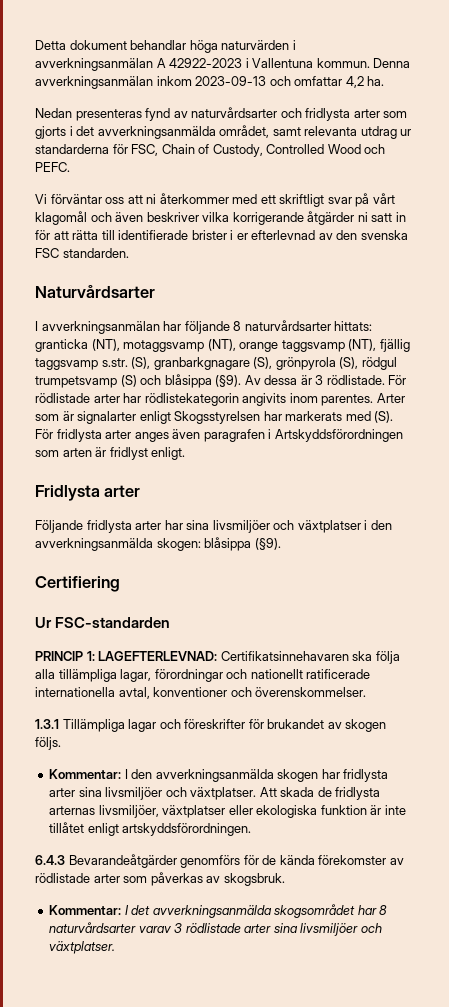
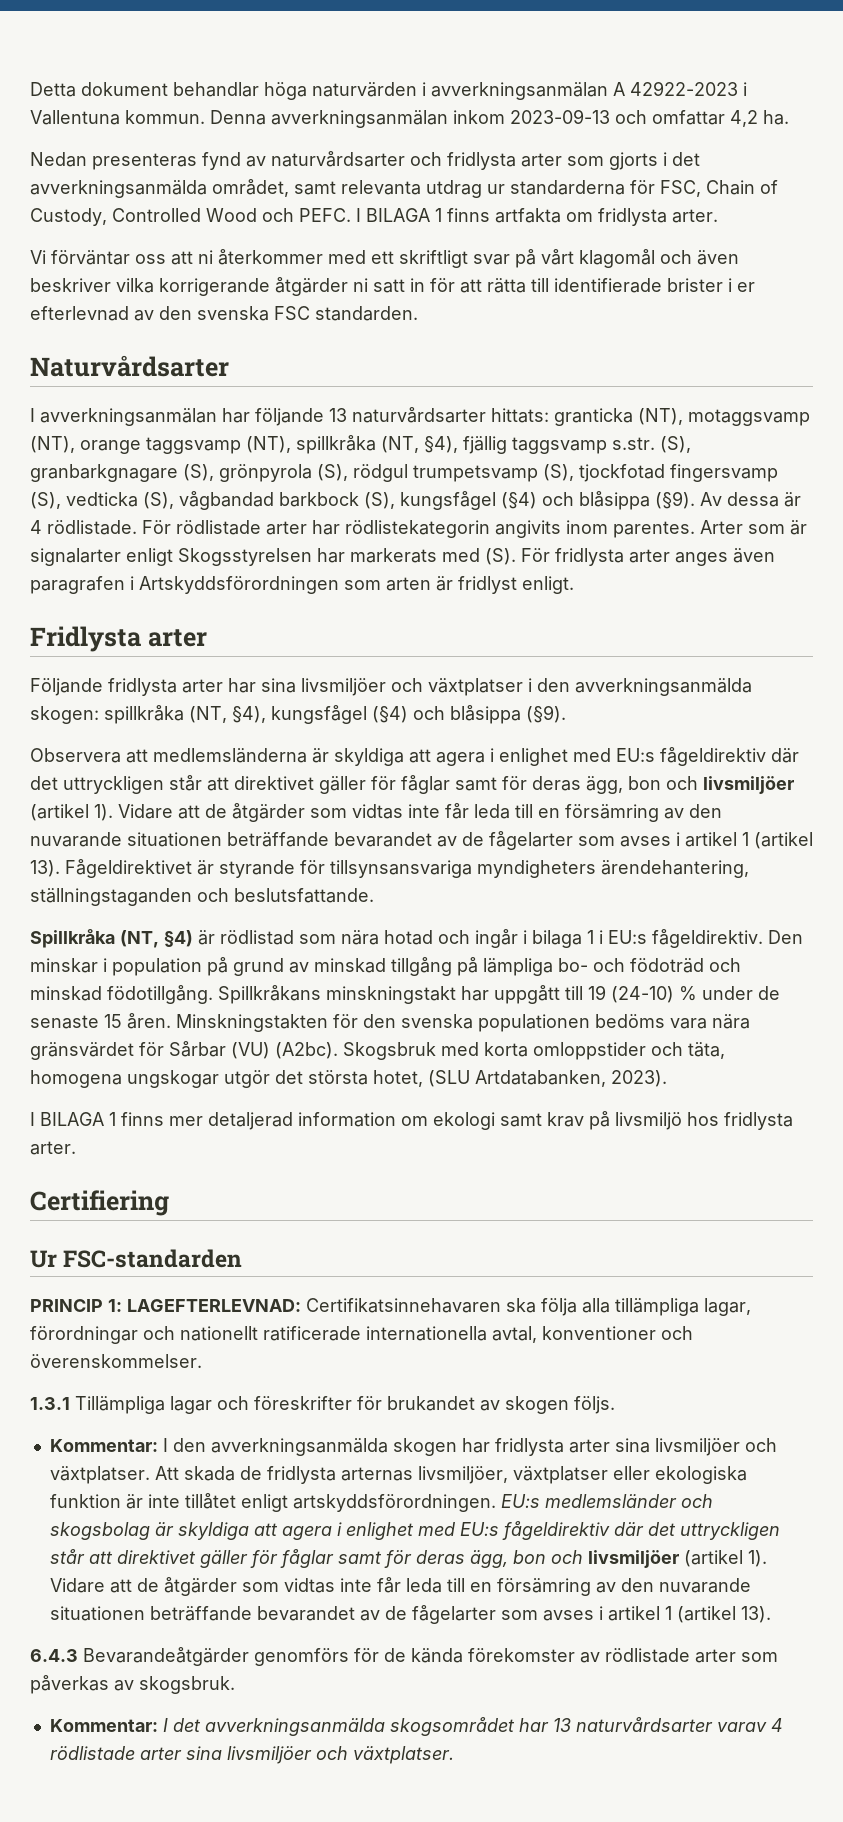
(70, 167) none -> [356,208,718,226] I BILAGA 1 finns artfakta om fridlysta arter.
[233,321,242,331] 8 -> [329,408,347,422] 13
(377, 345) none -> [296,435,458,454] spillkråka (NT, §4),
[120,375,137,387] (S) -> [543,464,778,482] [30,491,537,510] (S), tjockfotad fingersvamp (S), vedticka (S), vågbandad barkbock (S), kungsfågel (§4)
[315,375,324,385] 3 -> [30,520,42,534] 4
[204,537,281,551] blåsippa (§9). -> [104,705,566,724] [30,747,799,766] [30,775,794,794] [30,803,722,822] [30,831,813,850] [30,859,749,878] [30,888,374,906] [30,929,803,948] [30,957,741,976] [30,985,780,1004] [30,1013,750,1032] [30,1041,725,1060] [30,1070,667,1088] [30,1111,793,1130] [30,1141,76,1155] spillkråka (NT, §4), kungsfågel (§4) och blåsippa (§9). // Observera att medlemsländerna är skyldiga att agera i enlighet med EU:s fågeldirektiv där det uttryckligen står att direktivet gäller för fåglar samt för deras ägg, bon och livsmiljöer (artikel 1). Vidare att de åtgärder som vidtas inte får leda till en försämring av den nuvarande situationen beträffande bevarandet av de fågelarter som avses i artikel 1 (artikel 13). Fågeldirektivet är styrande för tillsynsansvariga myndigheters ärendehantering, ställningstaganden och beslutsfattande. // Spillkråka (NT, §4) är rödlistad som nära hotad och ingår i bilaga 1 i EU:s fågeldirektiv. Den minskar i population på grund av minskad tillgång på lämpliga bo- och födoträd och minskad födotillgång. Spillkråkans minskningstakt har uppgått till 19 (24-10) % under de senaste 15 åren. Minskningstakten för den svenska populationen bedöms vara nära gränsvärdet för Sårbar (VU) (A2bc). Skogsbruk med korta omloppstider och täta, homogena ungskogar utgör det största hotet, (SLU Artdatabanken, 2023). // I BILAGA 1 finns mer detaljerad information om ekologi samt krav på livsmiljö hos fridlysta arter.
(252, 829) none -> [500,1494,713,1508] [49,1521,780,1540] [49,1549,767,1568] [49,1577,751,1596] [49,1605,771,1624] EU:s medlemsländer och skogsbolag är skyldiga att agera i enlighet med EU:s fågeldirektiv där det uttryckligen står att direktivet gäller för fåglar samt för deras ägg, bon och livsmiljöer (artikel 1). Vidare att de åtgärder som vidtas inte får leda till en försämring av den nuvarande situationen beträffande bevarandet av de fågelarter som avses i artikel 1 (artikel 13).
[379,905,388,915] 8 -> [552,1718,571,1732] 13
[174,923,183,933] 3 -> [770,1718,783,1732] 4

